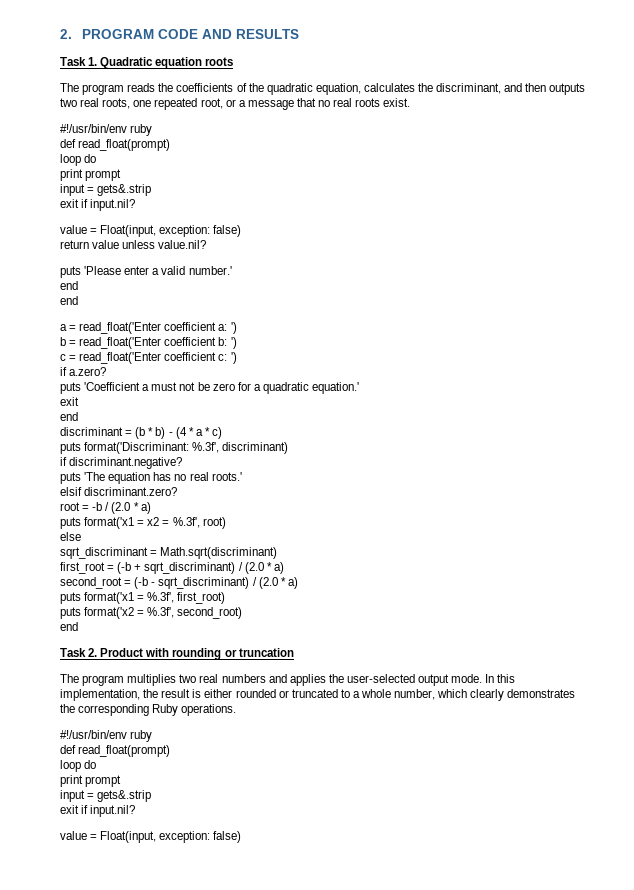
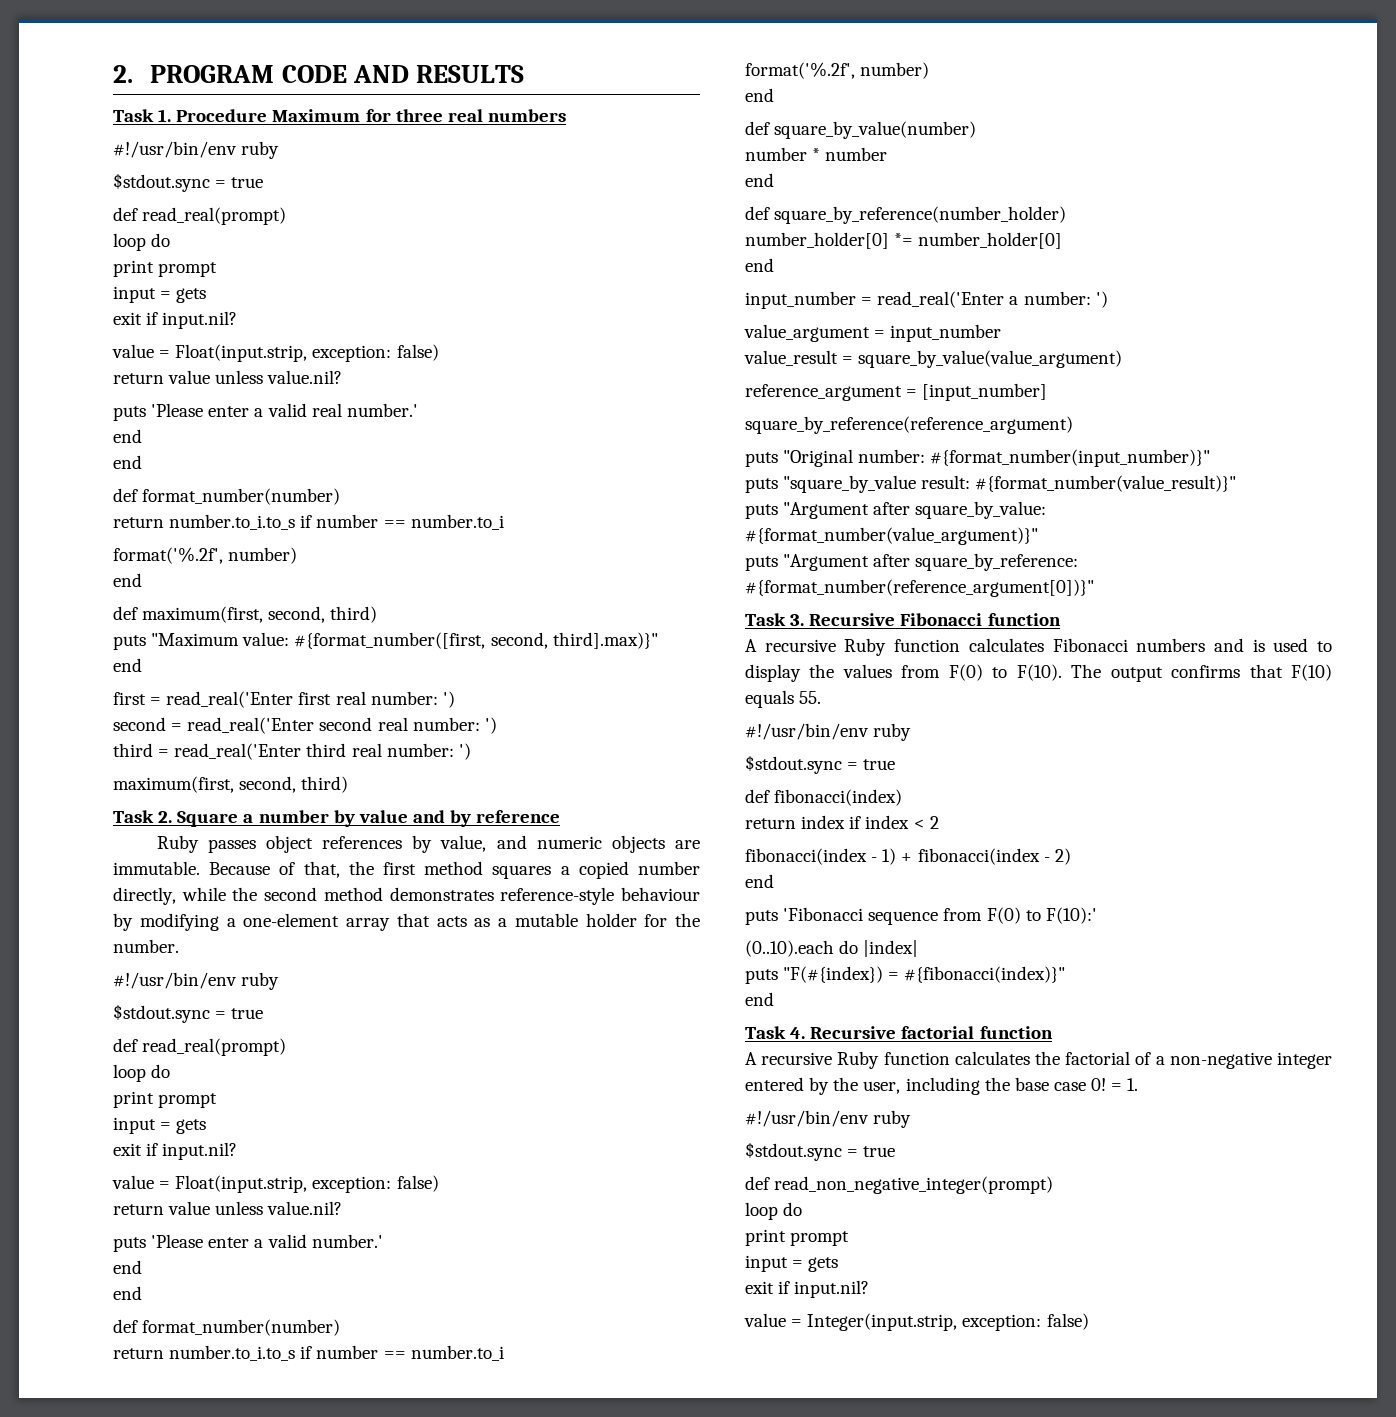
[100,57,234,69] [60,83,586,95] [60,98,411,110] [60,124,153,136] [60,139,171,151] [60,154,97,166] [60,169,122,181] [60,184,152,196] [60,199,136,211] [60,225,157,237] Quadratic equation roots // The program reads the coefficients of the quadratic equation, calculates the discriminant, and then outputs two real roots, one repeated root, or a message that no real roots exist. // #!/usr/bin/env ruby // def read_float(prompt) // loop do // print prompt // input = gets&.strip // exit if input.nil? // value = Float(input, -> [176,109,566,122] [113,141,280,159] [113,173,264,192] [113,207,287,225] [113,233,171,251] [113,260,218,277] [113,286,207,303] [113,311,238,329] [112,344,439,362] [113,370,343,384] [113,403,418,421] [113,429,142,443] [113,455,142,469] [113,488,341,505] [113,514,504,530] [113,547,298,564] [113,573,142,587] [113,606,378,623] [113,632,658,650] [113,658,142,672] [113,691,455,708] [113,717,497,734] [113,743,471,760] [113,776,349,793] [113,810,561,827] [156,835,701,853] [113,861,700,879] [113,887,700,905] [113,913,700,931] [113,939,179,953] [113,972,280,990] [113,1004,264,1023] [113,1038,287,1056] [113,1064,171,1082] [113,1091,218,1108] [113,1117,207,1134] [113,1142,238,1160] [112,1175,308,1193] Procedure Maximum for three real numbers // #!/usr/bin/env ruby // $stdout.sync = true // def read_real(prompt) // loop do // print prompt // input = gets // exit if input.nil? // value = Float(input.strip, exception: false) // return value unless value.nil? // puts 'Please enter a valid real number.' // end // end // def format_number(number) // return number.to_i.to_s if number == number.to_i // format('%.2f', number) // end // def maximum(first, second, third) // puts "Maximum value: #{format_number([first, second, third].max)}" // end // first = read_real('Enter first real number: ') // second = read_real('Enter second real number: ') // third = read_real('Enter third real number: ') // maximum(first, second, third) // Task 2. Square a number by value and by reference // Ruby passes object references by value, and numeric objects are immutable. Because of that, the first method squares a copied number directly, while the second method demonstrates reference-style behaviour by modifying a one-element array that acts as a mutable holder for the number. // #!/usr/bin/env ruby // $stdout.sync = true // def read_real(prompt) // loop do // print prompt // input = gets // exit if input.nil? // value = Float(input.strip,
[60,322,237,334] [60,337,237,349] [60,352,237,364] [60,367,107,376] [60,382,360,394] [60,397,79,406] [60,412,78,421] [60,427,223,439] [60,442,289,454] [60,457,183,469] [60,472,242,484] [60,487,178,496] [60,502,151,514] [60,517,226,529] [60,532,81,541] [60,547,278,559] [60,562,284,574] [60,577,298,589] [60,592,226,604] [60,607,243,619] [60,622,78,631] [60,648,294,660] [60,674,516,686] [60,689,576,701] [60,704,237,716] [60,730,153,742] [60,745,171,757] [60,760,97,772] [60,775,122,787] [60,790,152,802] [60,805,136,817] [60,831,157,843] a = read_float('Enter coefficient a: ') // b = read_float('Enter coefficient b: ') // c = read_float('Enter coefficient c: ') // if a.zero? // puts 'Coefficient a must not be zero for a quadratic equation.' // exit // end // discriminant = (b * b) - (4 * a * c) // puts format('Discriminant: %.3f', discriminant) // if discriminant.negative? // puts 'The equation has no real roots.' // elsif discriminant.zero? // root = -b / (2.0 * a) // puts format('x1 = x2 = %.3f', root) // else // sqrt_discriminant = Math.sqrt(discriminant) // first_root = (-b + sqrt_discriminant) / (2.0 * a) // second_root = (-b - sqrt_discriminant) / (2.0 * a) // puts format('x1 = %.3f', first_root) // puts format('x2 = %.3f', second_root) // end // Task 2. Product with rounding or truncation // The program multiplies two real numbers and applies the user-selected output mode. In this implementation, the result is either rounded or truncated to a whole number, which clearly demonstrates the corresponding Ruby operations. // #!/usr/bin/env ruby // def read_float(prompt) // loop do // print prompt // input = gets&.strip // exit if input.nil? // value = Float(input, -> [113,1319,341,1336] [113,1345,504,1361] [745,62,930,79] [745,88,774,102] [745,121,977,139] [745,147,888,161] [745,173,774,187] [745,206,1067,224] [745,232,1063,249] [745,258,774,272] [745,291,1108,309] [744,324,1002,342] [744,350,1123,368] [745,383,1048,401] [745,416,1073,434] [745,449,1211,467] [745,475,1237,493] [745,501,1047,519] [745,527,1038,545] [745,553,1079,571] [745,579,1094,597] [745,613,1061,626] [745,638,1332,656] [745,664,1332,682] [745,690,822,708] [745,723,912,741] [745,755,896,774] [745,789,903,806] [745,815,939,829] [745,848,1071,865] [745,874,774,888] [745,907,1097,925] [745,940,919,957] [745,966,1066,984] [745,992,774,1006] [745,1026,1053,1039] [745,1051,1332,1069] [745,1077,1139,1095] [745,1110,912,1128] [745,1142,896,1161] [745,1176,1054,1194] [745,1202,803,1220] [745,1229,850,1246] [745,1255,839,1272] [745,1280,870,1298] [744,1313,958,1331] def format_number(number) // return number.to_i.to_s if number == number.to_i // format('%.2f', number) // end // def square_by_value(number) // number * number // end // def square_by_reference(number_holder) // number_holder[0] *= number_holder[0] // end // input_number = read_real('Enter a number: ') // value_argument = input_number // value_result = square_by_value(value_argument) // reference_argument = [input_number] // square_by_reference(reference_argument) // puts "Original number: #{format_number(input_number)}" // puts "square_by_value result: #{format_number(value_result)}" // puts "Argument after square_by_value: #{format_number(value_argument)}" // puts "Argument after square_by_reference: #{format_number(reference_argument[0])}" // Task 3. Recursive Fibonacci function // A recursive Ruby function calculates Fibonacci numbers and is used to display the values from F(0) to F(10). The output confirms that F(10) equals 55. // #!/usr/bin/env ruby // $stdout.sync = true // def fibonacci(index) // return index if index < 2 // fibonacci(index - 1) + fibonacci(index - 2) // end // puts 'Fibonacci sequence from F(0) to F(10):' // (0..10).each do |index| // puts "F(#{index}) = #{fibonacci(index)}" // end // Task 4. Recursive factorial function // A recursive Ruby function calculates the factorial of a non-negative integer entered by the user, including the base case 0! = 1. // #!/usr/bin/env ruby // $stdout.sync = true // def read_non_negative_integer(prompt) // loop do // print prompt // input = gets // exit if input.nil? // value = Integer(input.strip,

